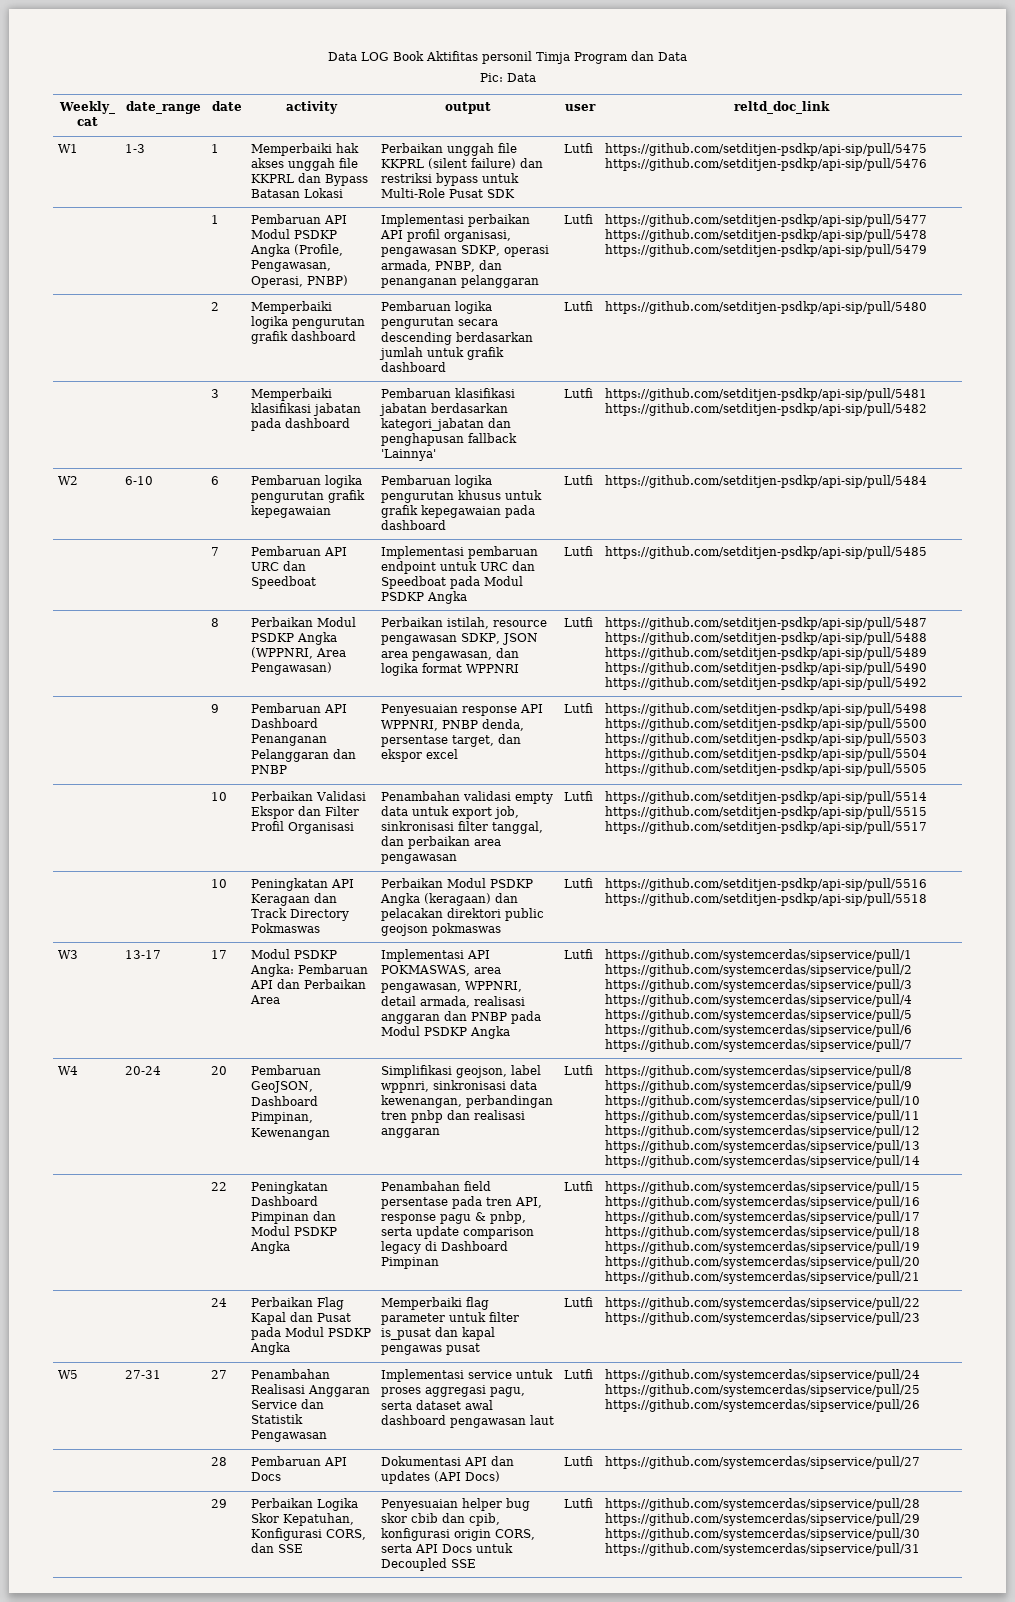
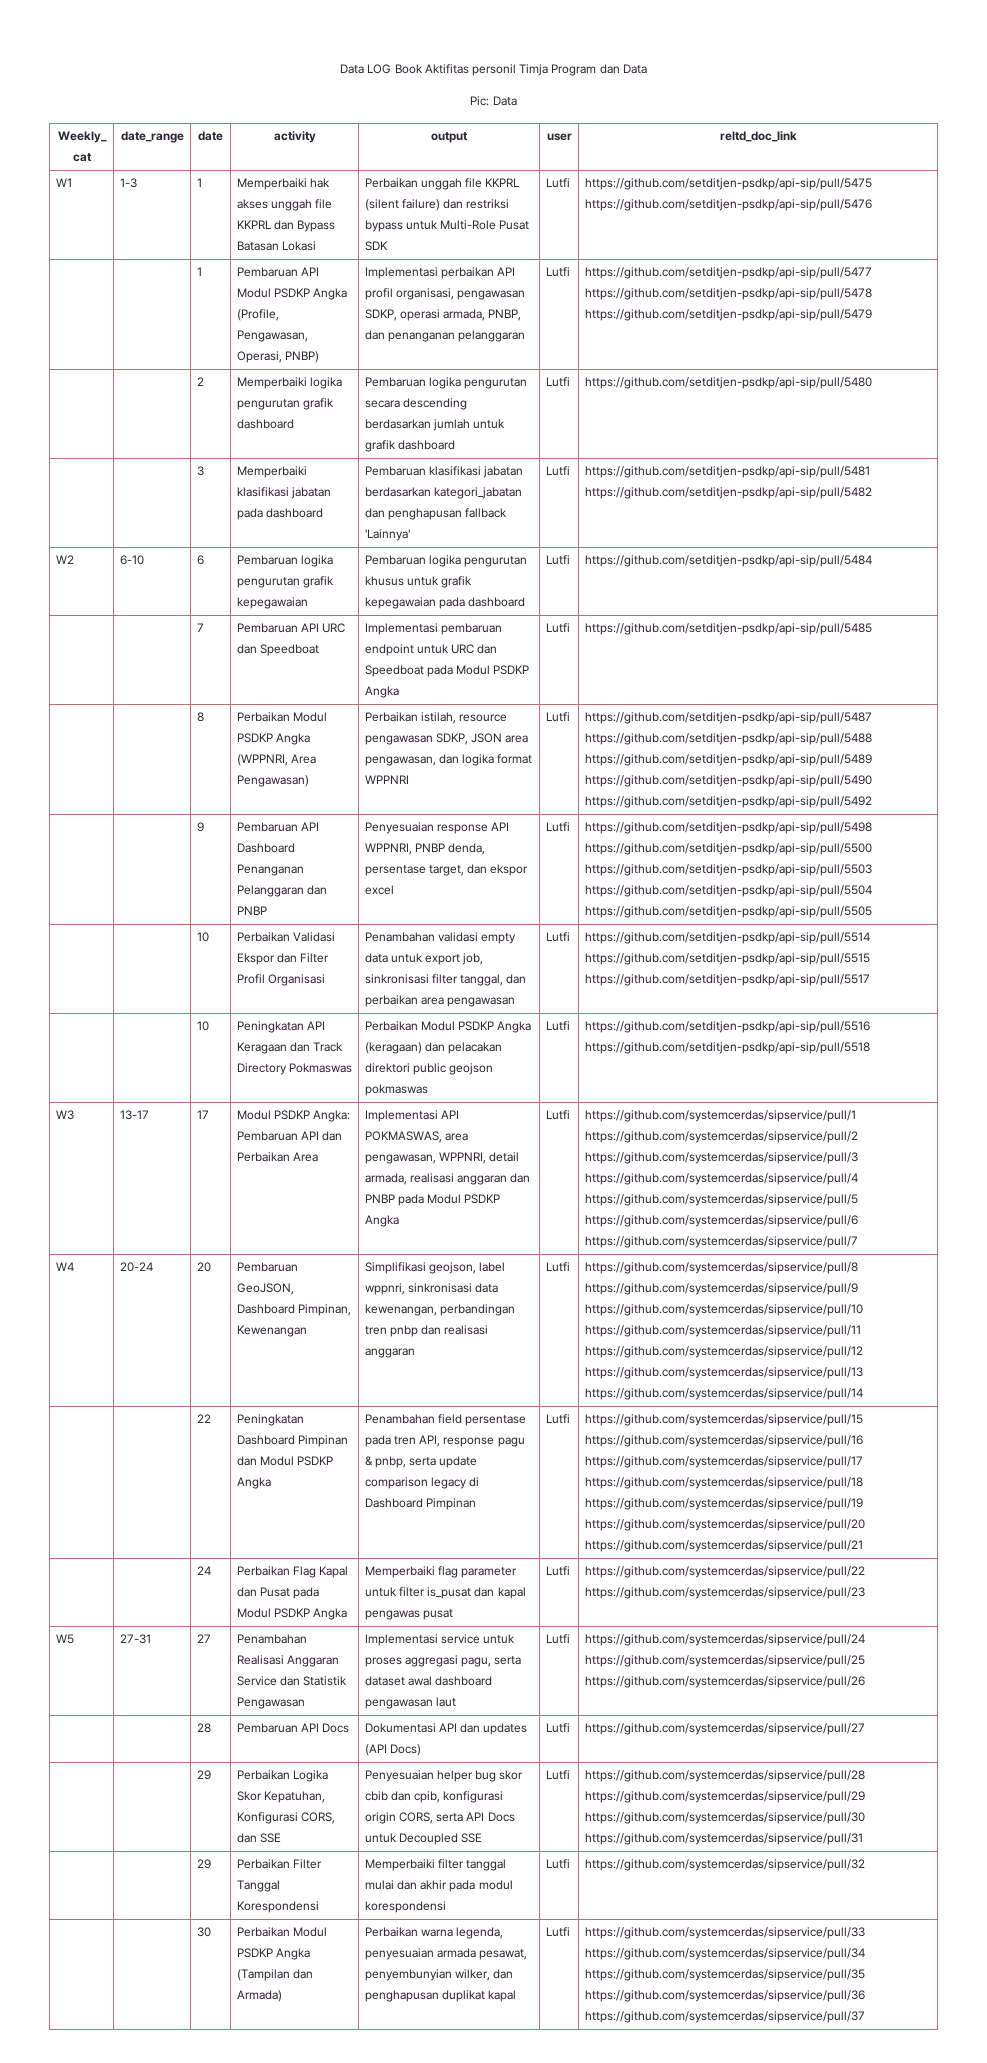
(920, 1549) none -> [196,1859,211,1869] [236,1859,322,1869] [236,1880,280,1892] [236,1901,319,1913] [364,1859,507,1871] [364,1880,513,1892] [364,1901,446,1913] [545,1859,570,1869] [584,1859,865,1871] [196,1927,211,1937] [236,1927,327,1937] [236,1948,310,1960] [236,1969,313,1981] [236,1990,282,2002] [364,1927,504,1939] [364,1948,528,1960] [364,1969,514,1981] [364,1990,517,2002] [545,1927,570,1937] [584,1927,865,1939] [584,1948,865,1960] [584,1969,865,1981] [584,1990,865,2002] [584,2011,865,2023] // | | 29 | Perbaikan Filter Tanggal Korespondensi | Memperbaiki filter tanggal mulai dan akhir pada modul korespondensi | Lutfi | https://github.com/systemcerdas/sipservice/pull/32 // | | 30 | Perbaikan Modul PSDKP Angka (Tampilan dan Armada) | Perbaikan warna legenda, penyesuaian armada pesawat, penyembunyian wilker, dan penghapusan duplikat kapal | Lutfi | https://github.com/systemcerdas/sipservice/pull/33 https://github.com/systemcerdas/sipservice/pull/34 https://github.com/systemcerdas/sipservice/pull/35 https://github.com/systemcerdas/sipservice/pull/36 https://github.com/systemcerdas/sipservice/pull/37

